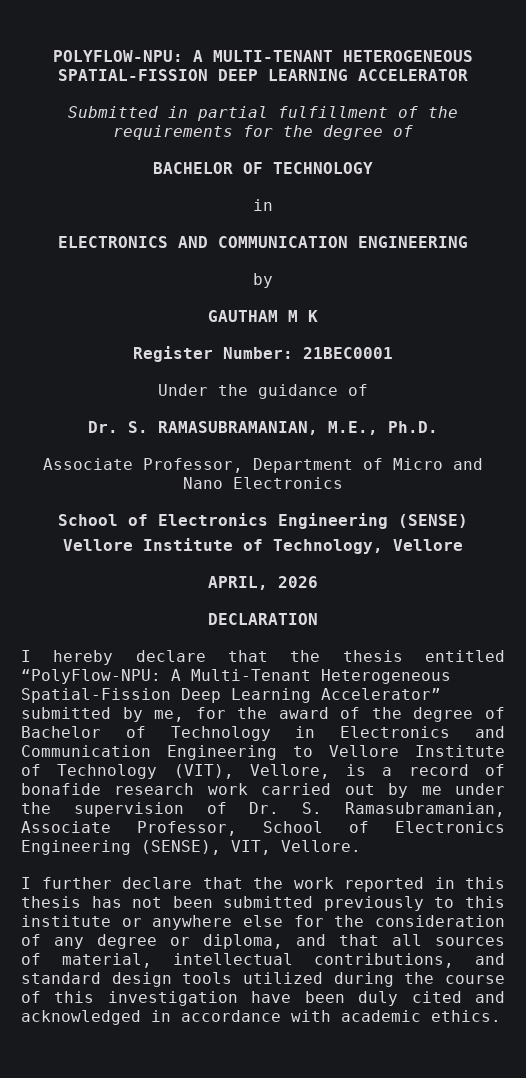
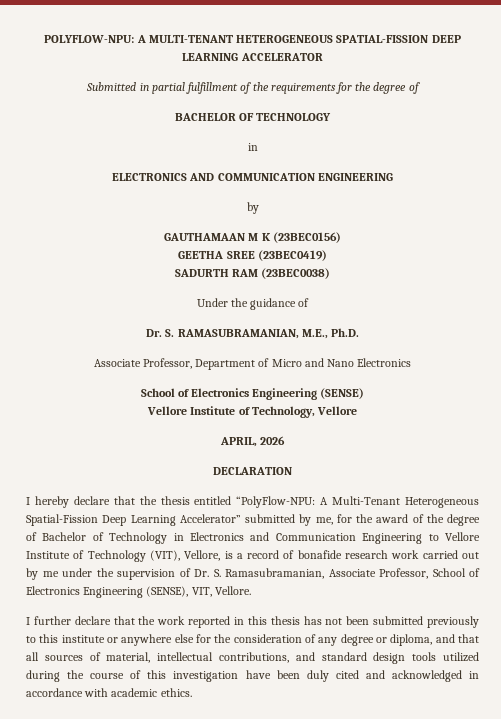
[208,310,278,322] GAUTHAM -> [164,233,246,241] GAUTHAMAAN
[133,346,393,362] // Register Number: 21BEC0001 -> [272,232,341,243] [178,250,327,261] [174,268,331,279] (23BEC0156) // GEETHA SREE (23BEC0419) // SADURTH RAM (23BEC0038)

